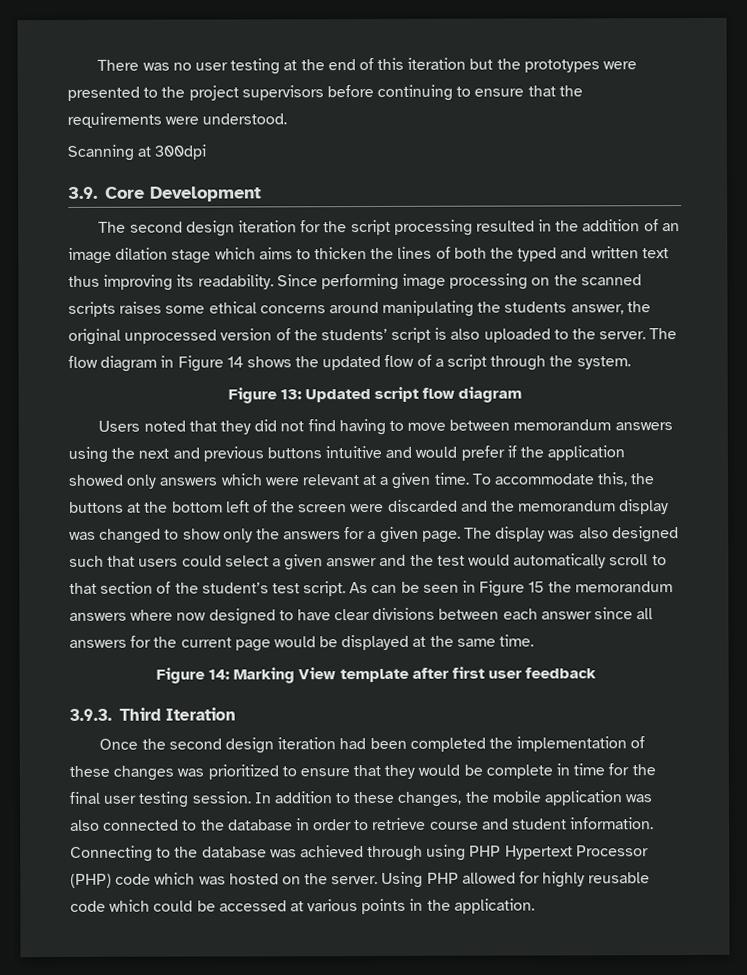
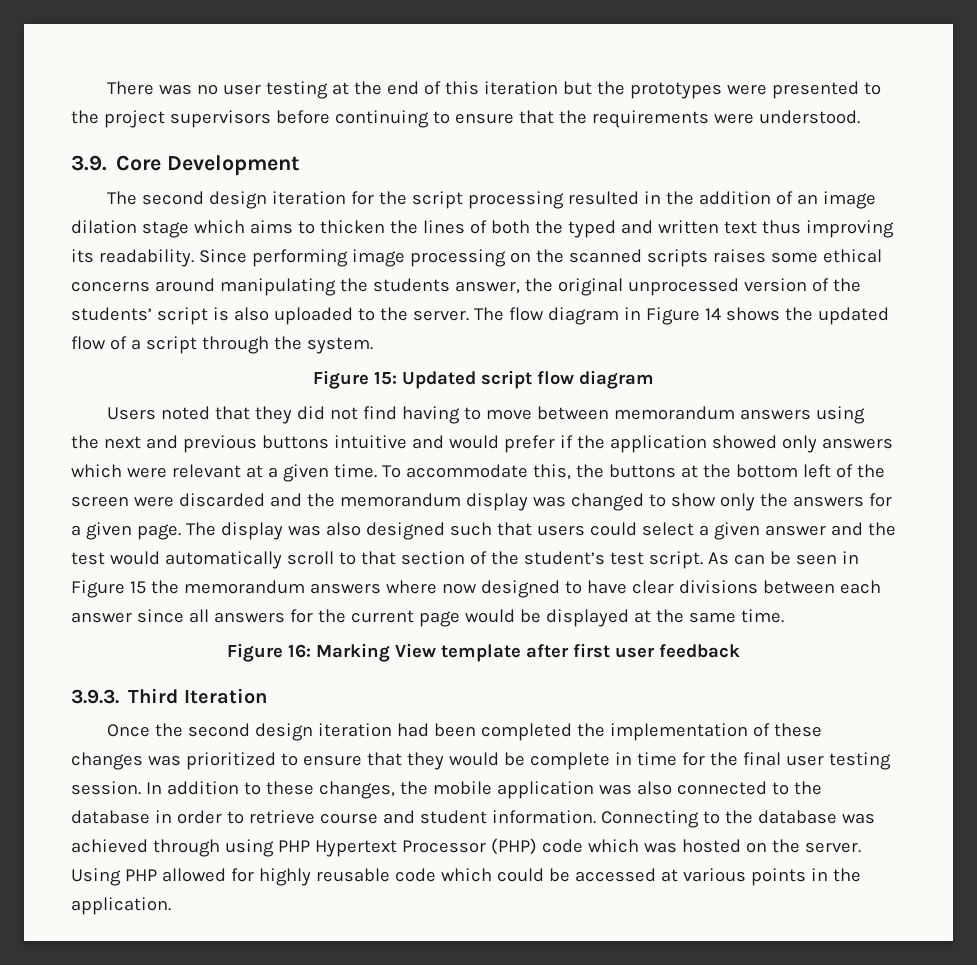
[67,144,207,161] // Scanning at 300dpi -> (860, 117) none
[279,389,302,400] 13: -> [374,371,398,385] 15:
[207,669,230,680] 14: -> [288,644,312,658] 16:

